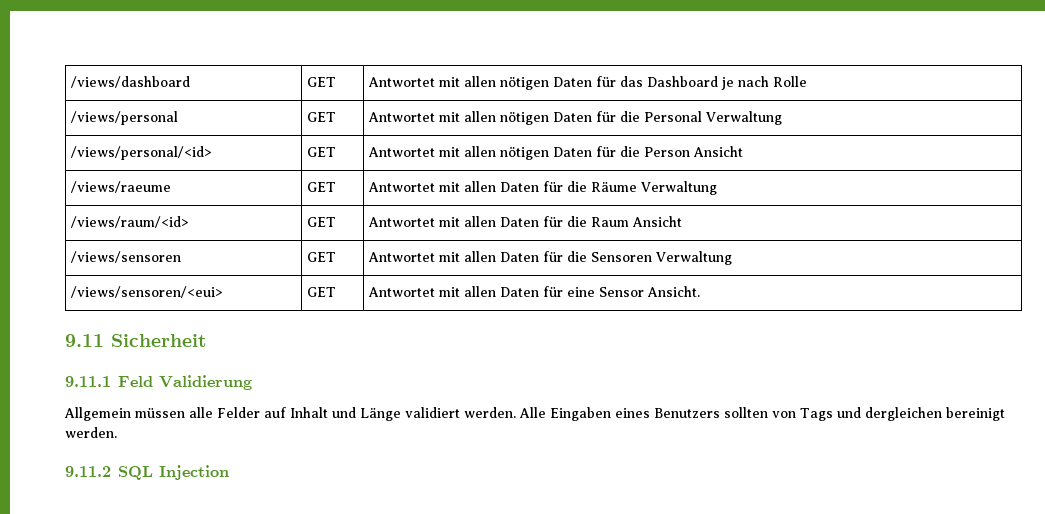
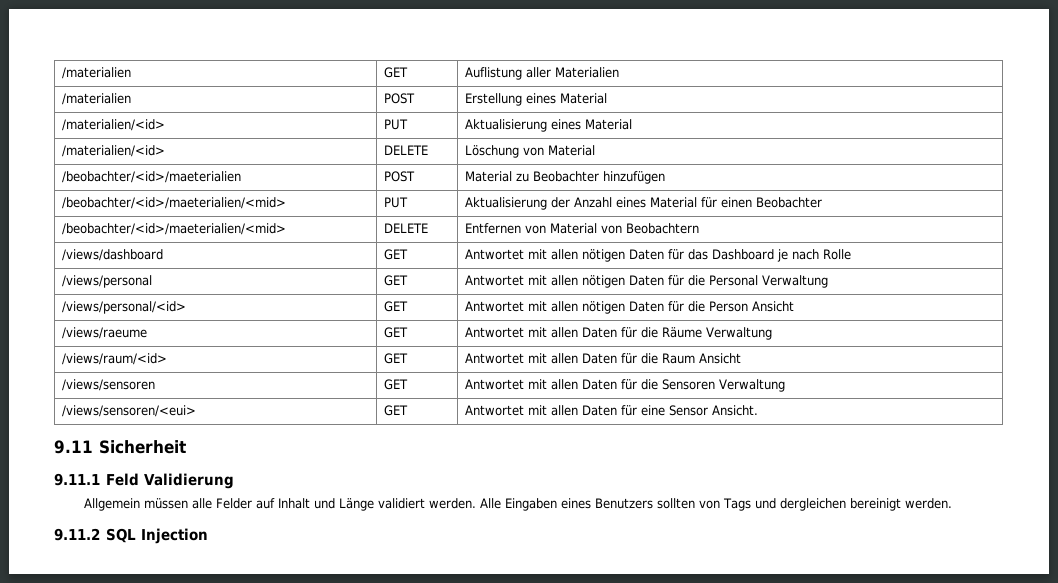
(71, 82) none -> [61,67,131,79] [383,67,408,78] [464,67,619,80] [61,93,131,105] [383,93,415,104] [464,93,607,106] [61,119,165,131] [383,119,408,130] [464,119,632,132] [61,145,165,157] [383,145,428,155] [464,145,595,158] [61,171,241,183] [383,171,415,182] [464,171,665,184] [61,197,286,209] [383,197,408,208] [464,197,822,210] [61,223,286,235] [383,223,428,233] [464,223,699,234] /materialien | GET | Auflistung aller Materialien // /materialien | POST | Erstellung eines Material // /materialien/<id> | PUT | Aktualisierung eines Material // /materialien/<id> | DELETE | Löschung von Material // /beobachter/<id>/maeterialien | POST | Material zu Beobachter hinzufügen // /beobachter/<id>/maeterialien/<mid> | PUT | Aktualisierung der Anzahl eines Material für einen Beobachter // /beobachter/<id>/maeterialien/<mid> | DELETE | Entfernen von Material von Beobachtern //

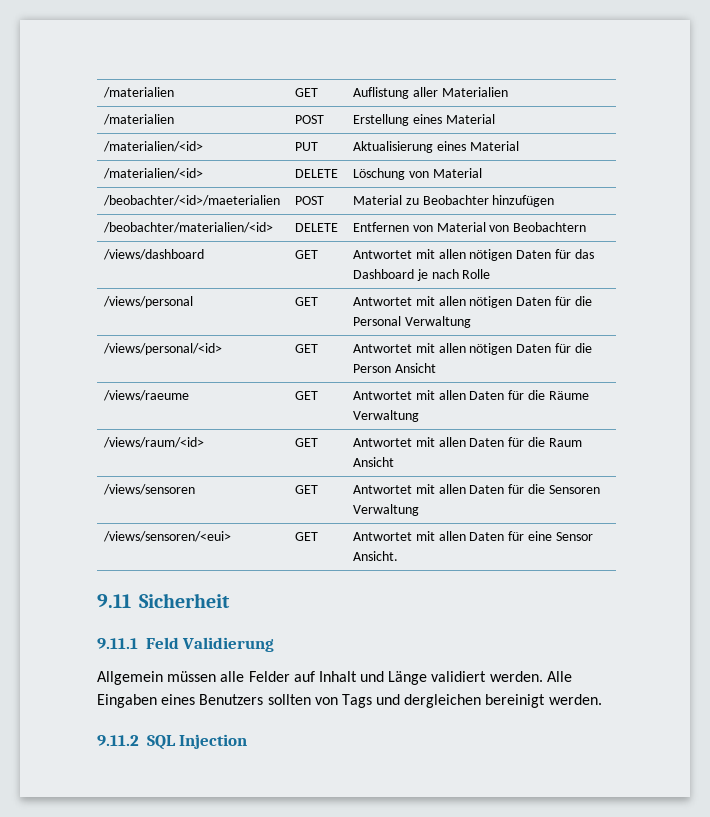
[61,197,286,209] [383,197,408,208] [464,197,822,210] [61,223,286,235] /beobachter/<id>/maeterialien/<mid> | PUT | Aktualisierung der Anzahl eines Material für einen Beobachter // /beobachter/<id>/maeterialien/<mid> -> [103,222,274,233] /beobachter/materialien/<id>

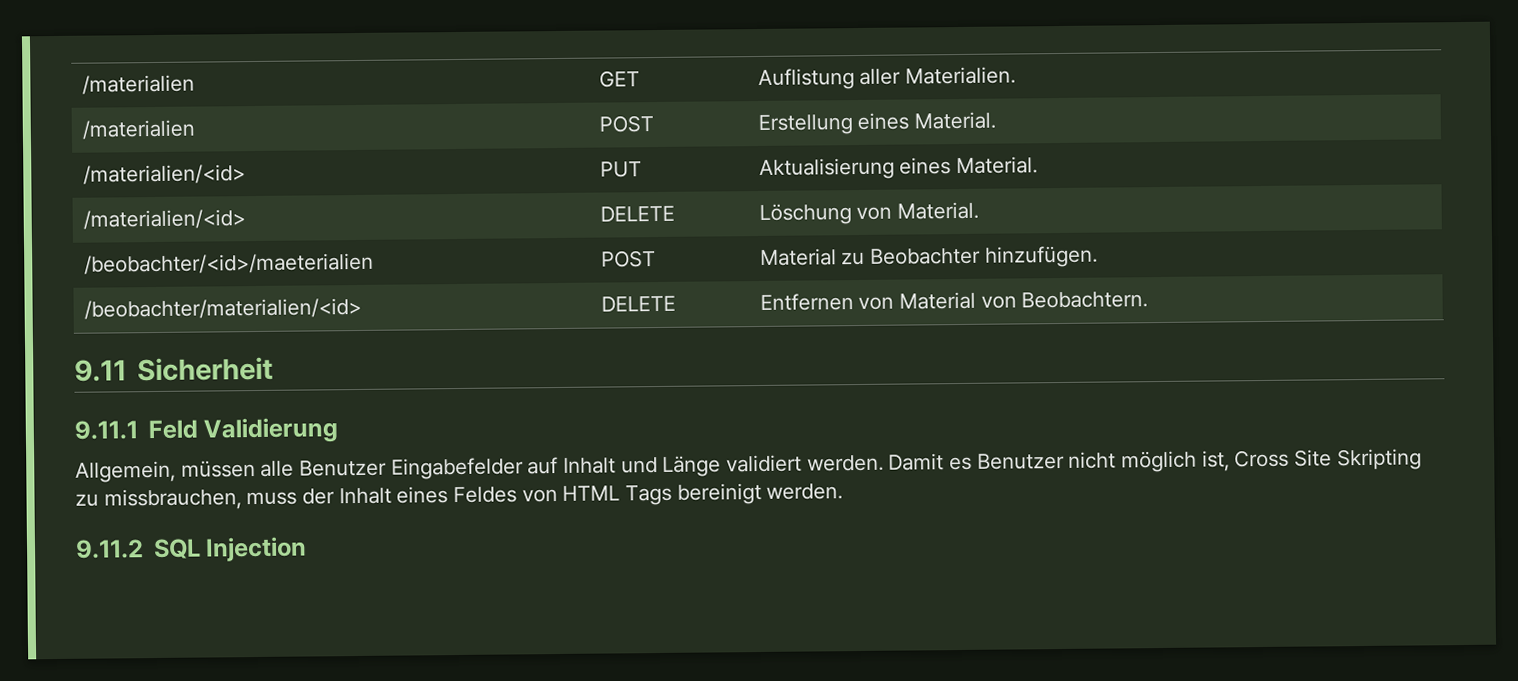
[441,87,508,97] Materialien -> [904,66,1016,85] Materialien.
[445,114,495,124] Material -> [913,111,996,130] Material.
[469,141,519,151] Material -> [955,156,1038,175] Material.
[432,168,482,178] Material -> [896,201,979,220] Material.
[492,195,555,207] hinzufügen -> [984,245,1098,268] hinzufügen.
[513,222,587,232] [103,249,205,260] [295,250,319,259] [353,249,594,261] [353,269,491,281] [103,296,194,308] [295,297,319,306] [353,296,592,308] [353,316,471,328] [103,343,223,355] [295,344,319,353] [353,343,592,355] [353,363,436,373] [103,390,190,401] [295,391,319,400] [353,390,589,400] [353,410,420,422] [103,437,205,448] [295,438,319,447] [353,437,582,447] [353,457,395,467] [103,484,196,495] [295,485,319,494] [353,484,600,494] [353,504,420,516] [103,531,232,542] [295,532,319,541] [353,531,593,541] [353,551,399,561] Beobachtern // /views/dashboard | GET | Antwortet mit allen nötigen Daten für das Dashboard je nach Rolle // /views/personal | GET | Antwortet mit allen nötigen Daten für die Personal Verwaltung // /views/personal/<id> | GET | Antwortet mit allen nötigen Daten für die Person Ansicht // /views/raeume | GET | Antwortet mit allen Daten für die Räume Verwaltung // /views/raum/<id> | GET | Antwortet mit allen Daten für die Raum Ansicht // /views/sensoren | GET | Antwortet mit allen Daten für die Sensoren Verwaltung // /views/sensoren/<eui> | GET | Antwortet mit allen Daten für eine Sensor Ansicht. -> [1021,291,1149,309] Beobachtern.
[97,671,163,685] Allgemein -> [75,460,176,483] Allgemein,
[248,671,290,682] Felder -> [299,457,524,480] Benutzer Eingabefelder
[546,671,572,682] [97,694,482,708] Alle Eingaben eines Benutzers sollten von Tags und dergleichen -> [888,448,1422,473] [75,484,673,511] Damit es Benutzer nicht möglich ist, Cross Site Skripting zu missbrauchen, muss der Inhalt eines Feldes von HTML Tags

